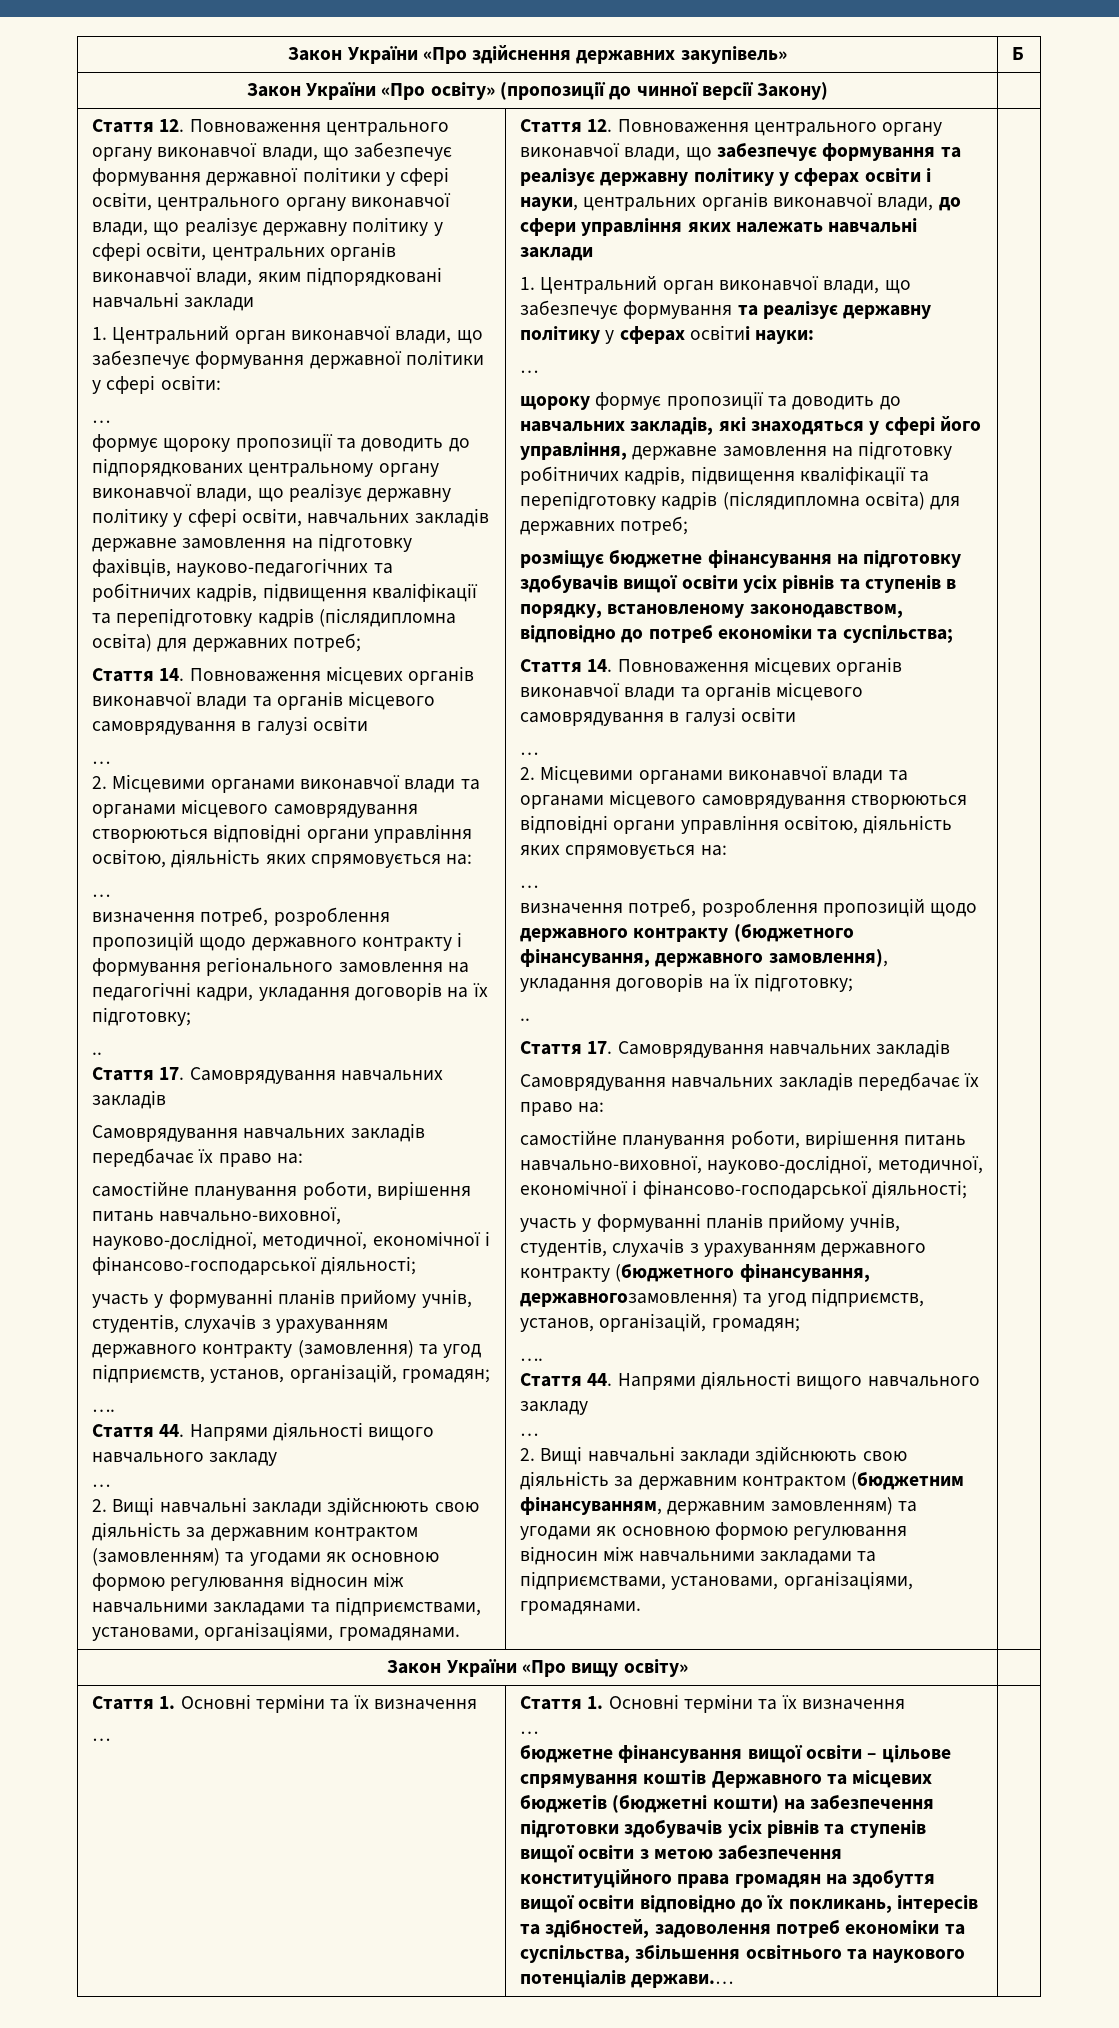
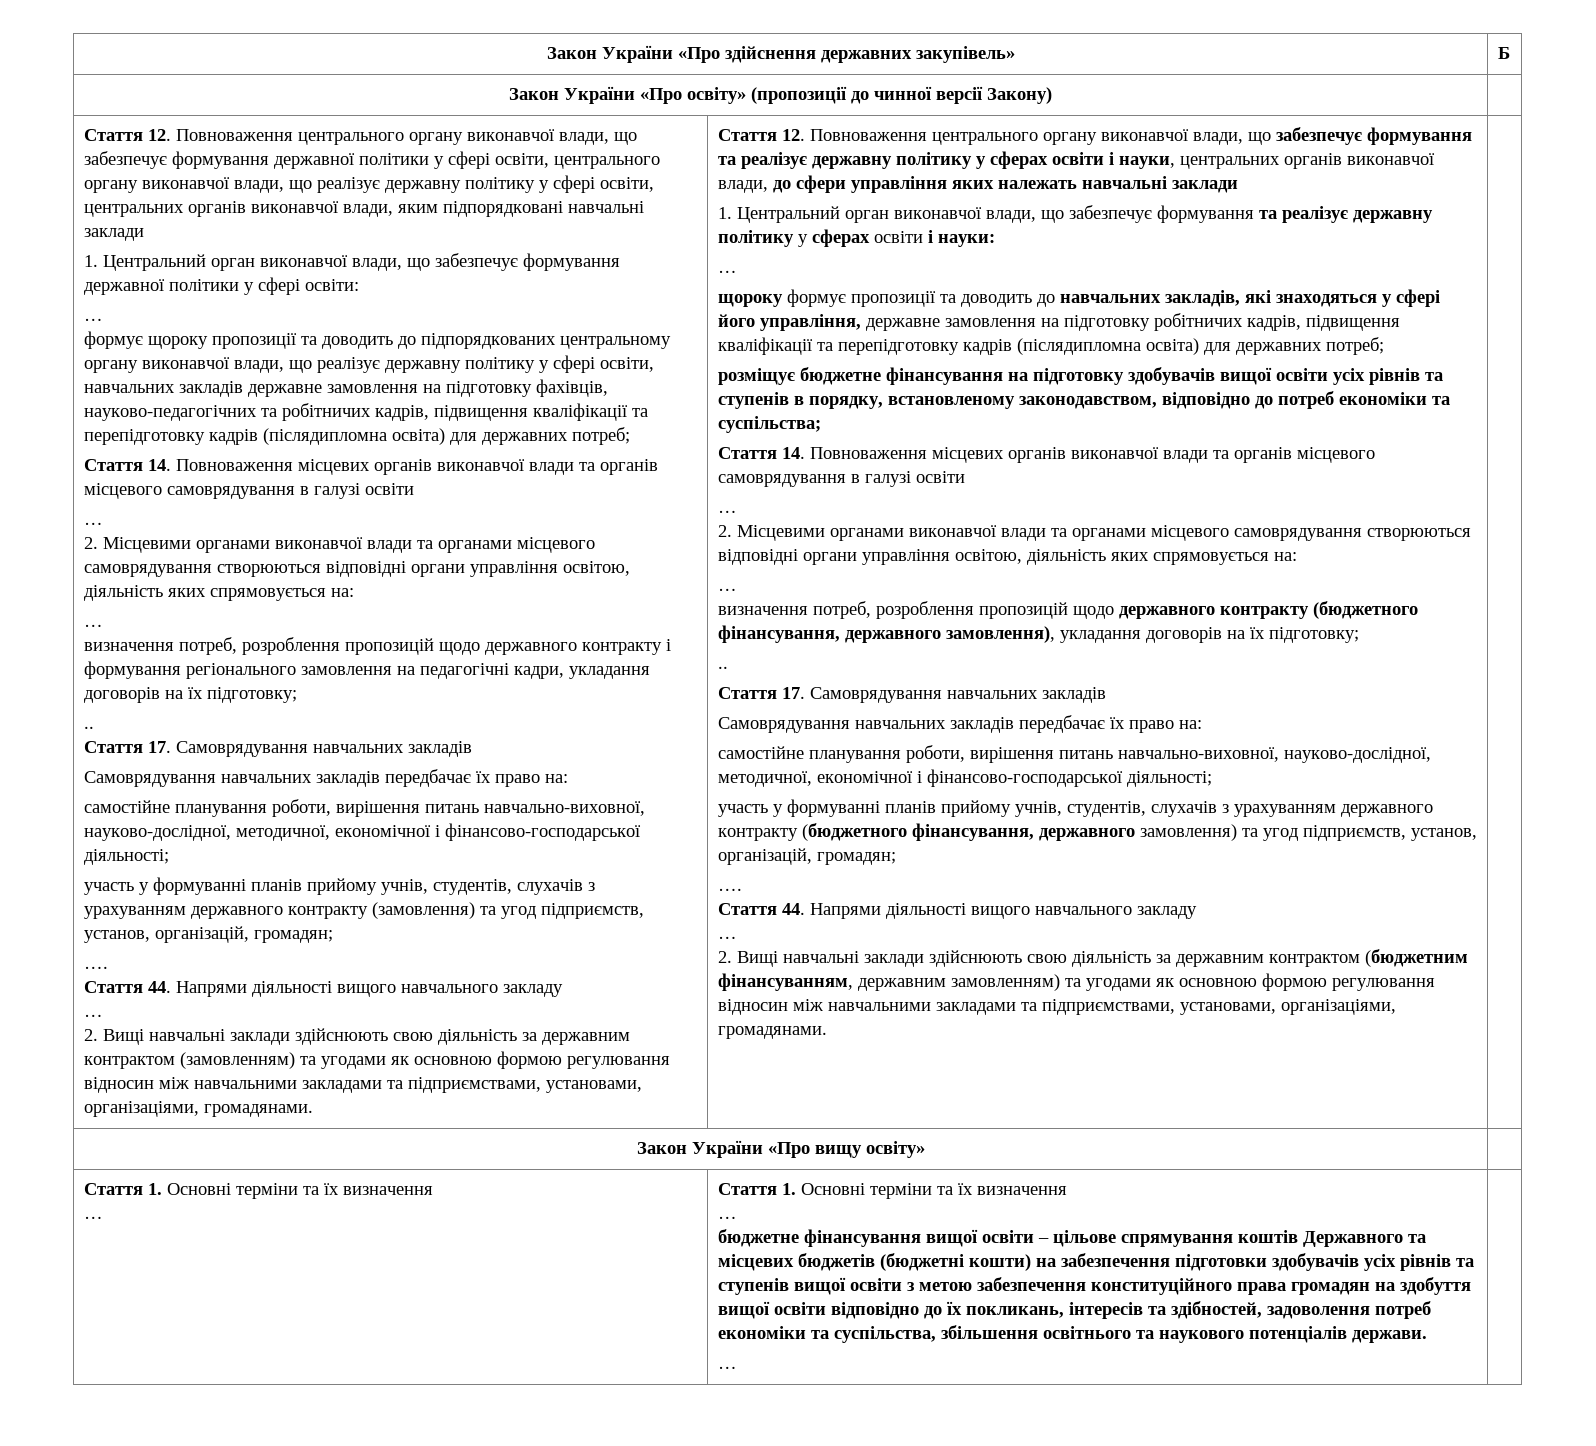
[689,325,750,340] освітиі -> [873,230,933,243] освіти і
[520,1289,739,1307] державногозамовлення) -> [1038,824,1237,841] державного замовлення)
[631,1974,734,1988] держави.… -> [1351,1330,1427,1343] [717,1366,737,1369] держави. // …

